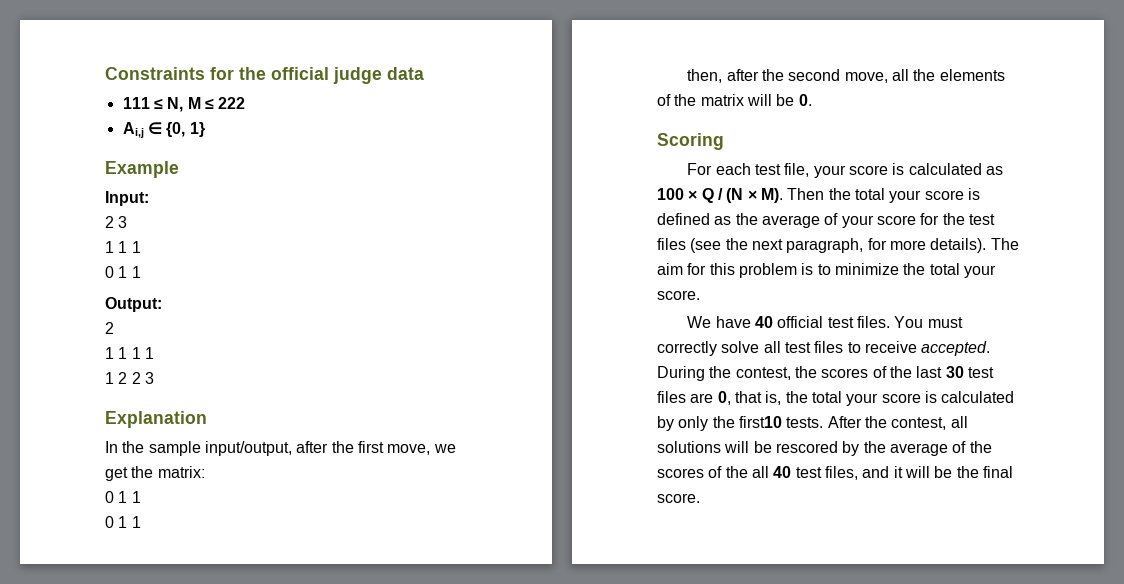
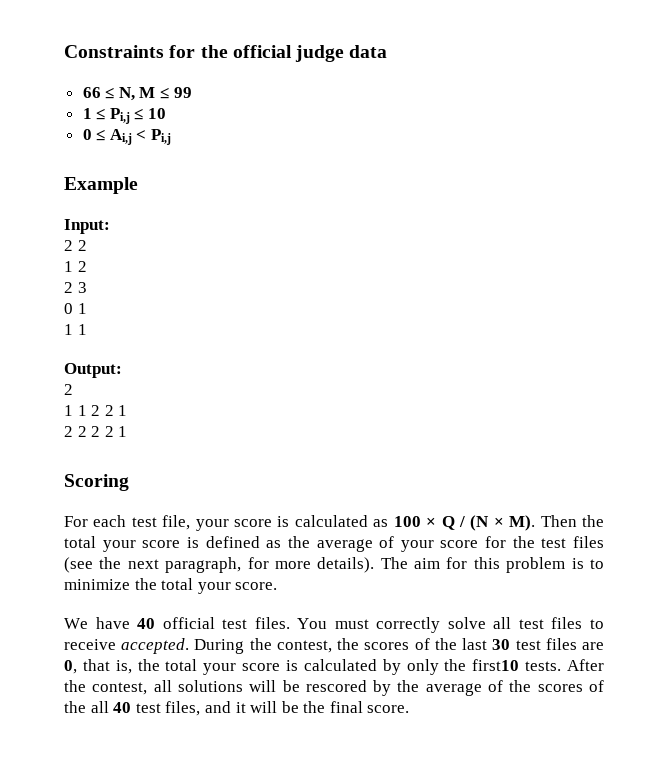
[122,97,150,109] 111 -> [82,87,101,98] 66
[218,97,246,109] [122,122,205,138] [105,161,179,178] [105,191,149,206] [105,216,128,228] [105,241,141,253] [105,266,114,278] 222 // Ai,j ∈ {0, 1} // Example // Input: // 2 3 // 1 1 1 // 0 -> [173,87,192,98] [82,108,167,124] [82,129,172,145] [64,177,138,194] [64,219,110,234] [64,240,87,251] [64,261,87,272] [64,282,87,293] [64,303,87,314] 99 // 1 ≤ Pi,j ≤ 10 // 0 ≤ Ai,j < Pi,j // Example // Input: // 2 2 // 1 2 // 2 3 // 0 1 //
[131,347,154,359] [105,372,154,384] [105,411,207,428] [105,441,456,456] [105,466,205,481] [105,491,141,503] [105,516,141,528] [687,69,1005,83] [657,94,812,106] 1 1 // 1 2 2 3 // Explanation // In the sample input/output, after the first move, we get the matrix: // 0 1 1 // 0 1 1 // then, after the second move, all the elements of the matrix will be 0. -> [91,405,128,416] [64,426,128,437] 2 2 1 // 2 2 2 2 1

